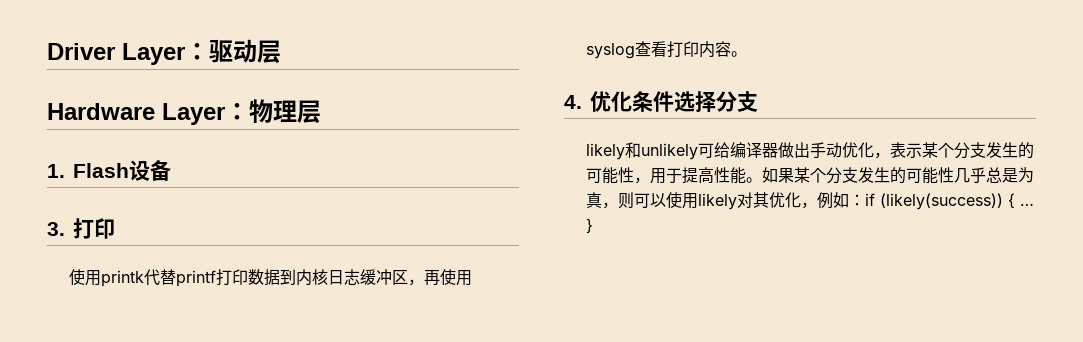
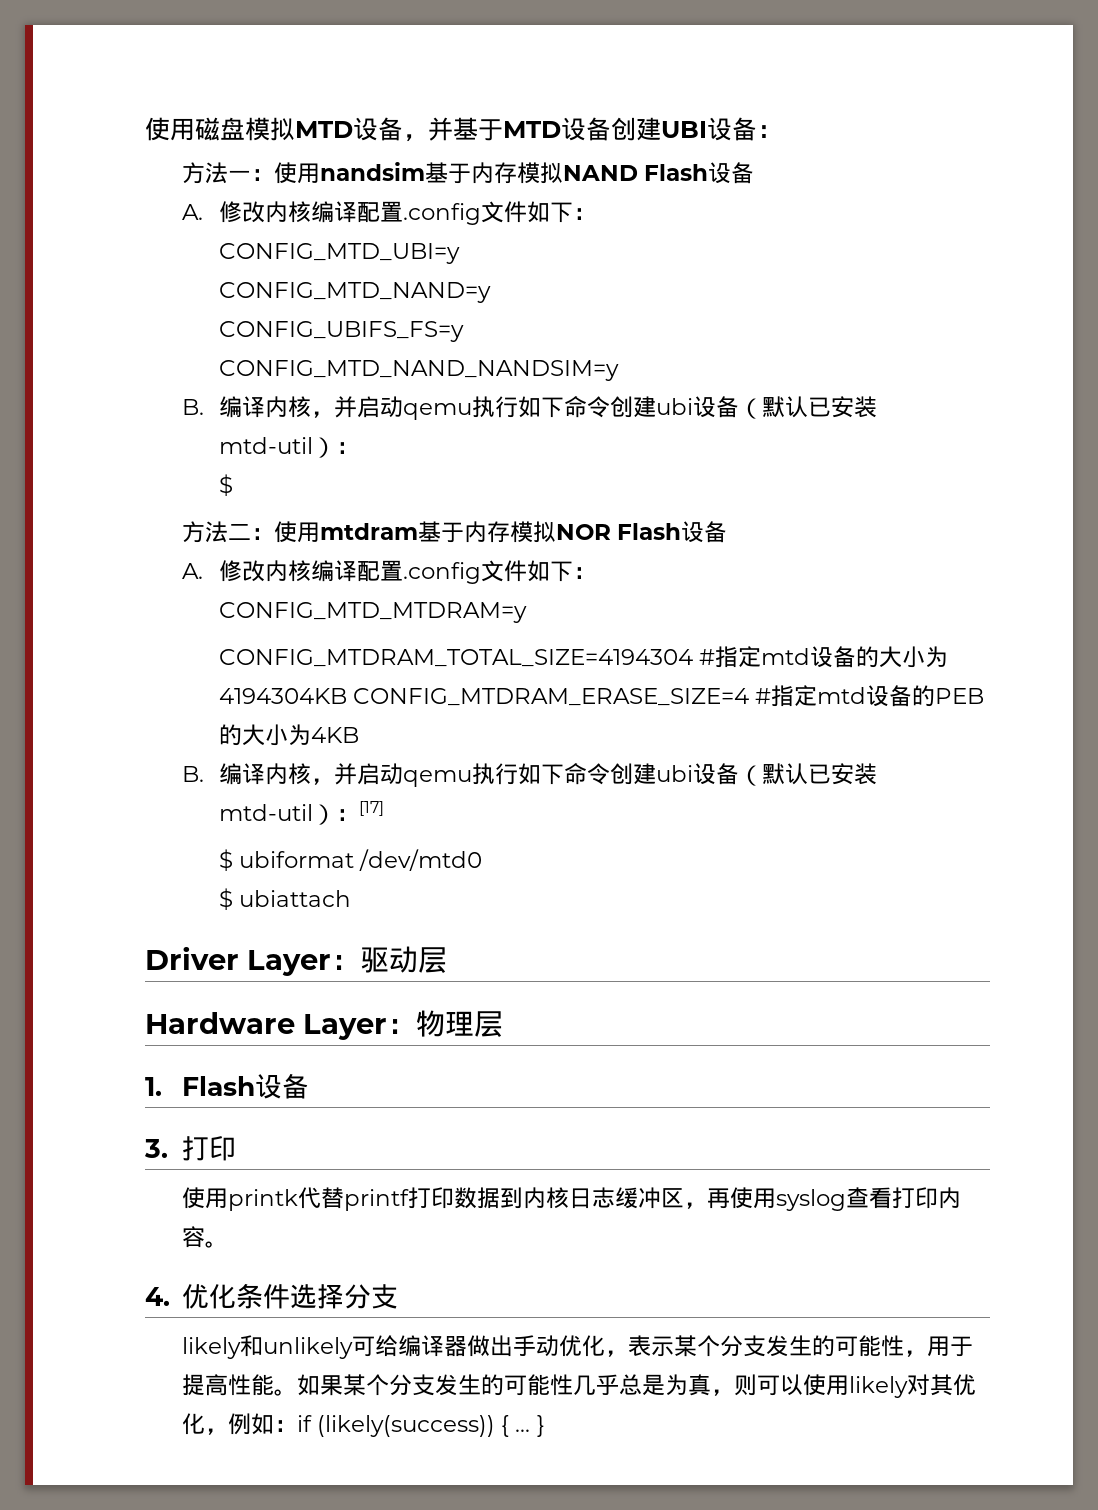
(47, 51) none -> [145,117,782,142] [181,162,755,184] [181,201,596,225] [218,243,460,264] [218,282,491,303] [218,321,464,342] [218,360,619,381] [181,396,877,420] [218,437,359,458] [218,474,233,496] [181,521,728,543] [181,560,596,584] [218,602,527,623] [218,646,948,668] [218,685,985,707] [218,724,359,746] [181,763,877,787] [218,801,384,825] [218,849,483,871] [218,888,351,910] 使用磁盘模拟MTD设备，并基于MTD设备创建UBI设备： // 方法一：使用nandsim基于内存模拟NAND Flash设备 // A.修改内核编译配置.config文件如下： // CONFIG_MTD_UBI=y // CONFIG_MTD_NAND=y // CONFIG_UBIFS_FS=y // CONFIG_MTD_NAND_NANDSIM=y // B.编译内核，并启动qemu执行如下命令创建ubi设备（默认已安装mtd-util）： // $ // 方法二：使用mtdram基于内存模拟NOR Flash设备 // A.修改内核编译配置.config文件如下： // CONFIG_MTD_MTDRAM=y // CONFIG_MTDRAM_TOTAL_SIZE=4194304 #指定mtd设备的大小为4194304KB CONFIG_MTDRAM_ERASE_SIZE=4 #指定mtd设备的PEB的大小为4KB // B.编译内核，并启动qemu执行如下命令创建ubi设备（默认已安装mtd-util）：[17] // $ ubiformat /dev/mtd0 // $ ubiattach //

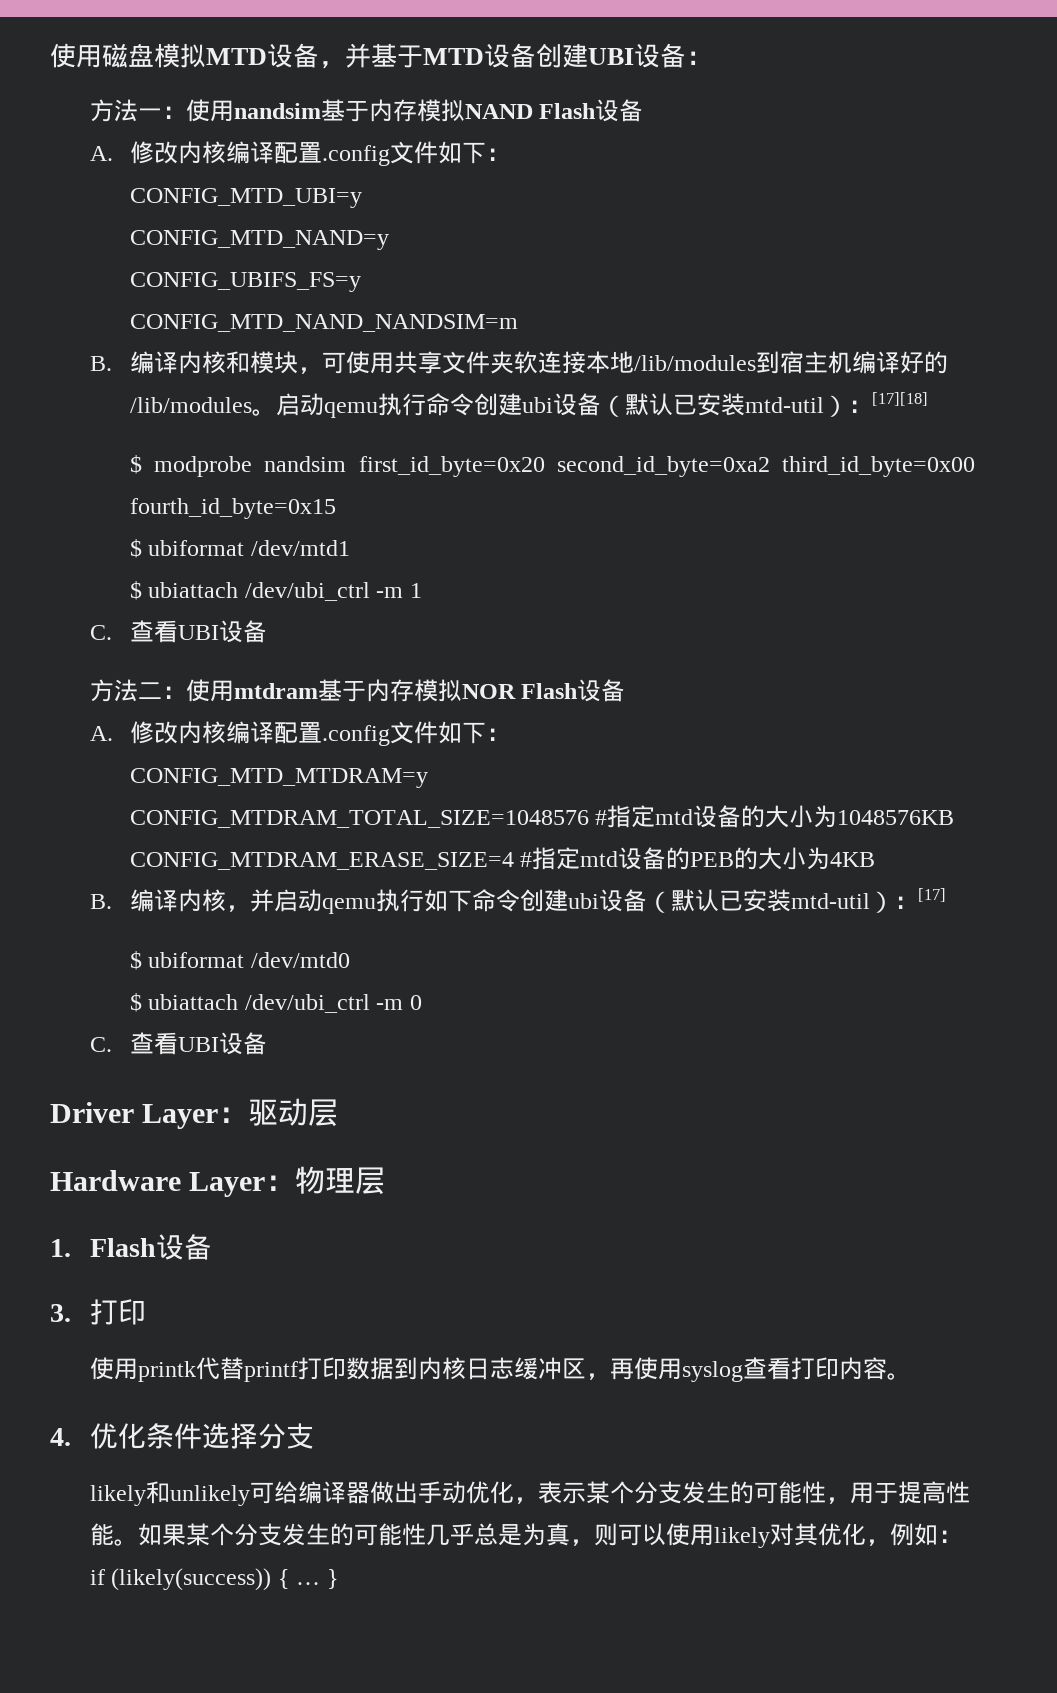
[218,360,619,381] [181,396,877,420] [218,437,359,458] [218,474,233,496] CONFIG_MTD_NAND_NANDSIM=y // B.编译内核，并启动qemu执行如下命令创建ubi设备（默认已安装mtd-util）： // $ -> [129,314,518,332] [89,351,948,374] [129,392,928,418] [129,455,975,477] [129,498,336,519] [129,539,350,558] [129,581,422,601] [89,620,267,643] CONFIG_MTD_NAND_NANDSIM=m // B.编译内核和模块，可使用共享文件夹软连接本地/lib/modules到宿主机编译好的/lib/modules。启动qemu执行命令创建ubi设备（默认已安装mtd-util）：[17][18] // $ modprobe nandsim first_id_byte=0x20 second_id_byte=0xa2 third_id_byte=0x00 fourth_id_byte=0x15 // $ ubiformat /dev/mtd1 // $ ubiattach /dev/ubi_ctrl -m 1 // C.查看UBI设备
[218,649,693,667] CONFIG_MTDRAM_TOTAL_SIZE=4194304 -> [129,810,589,828] CONFIG_MTDRAM_TOTAL_SIZE=1048576
[218,688,347,704] 4194304KB -> [837,810,955,825] 1048576KB
(351, 898) none -> [244,994,422,1013] [89,1032,267,1055] /dev/ubi_ctrl -m 0 // C.查看UBI设备

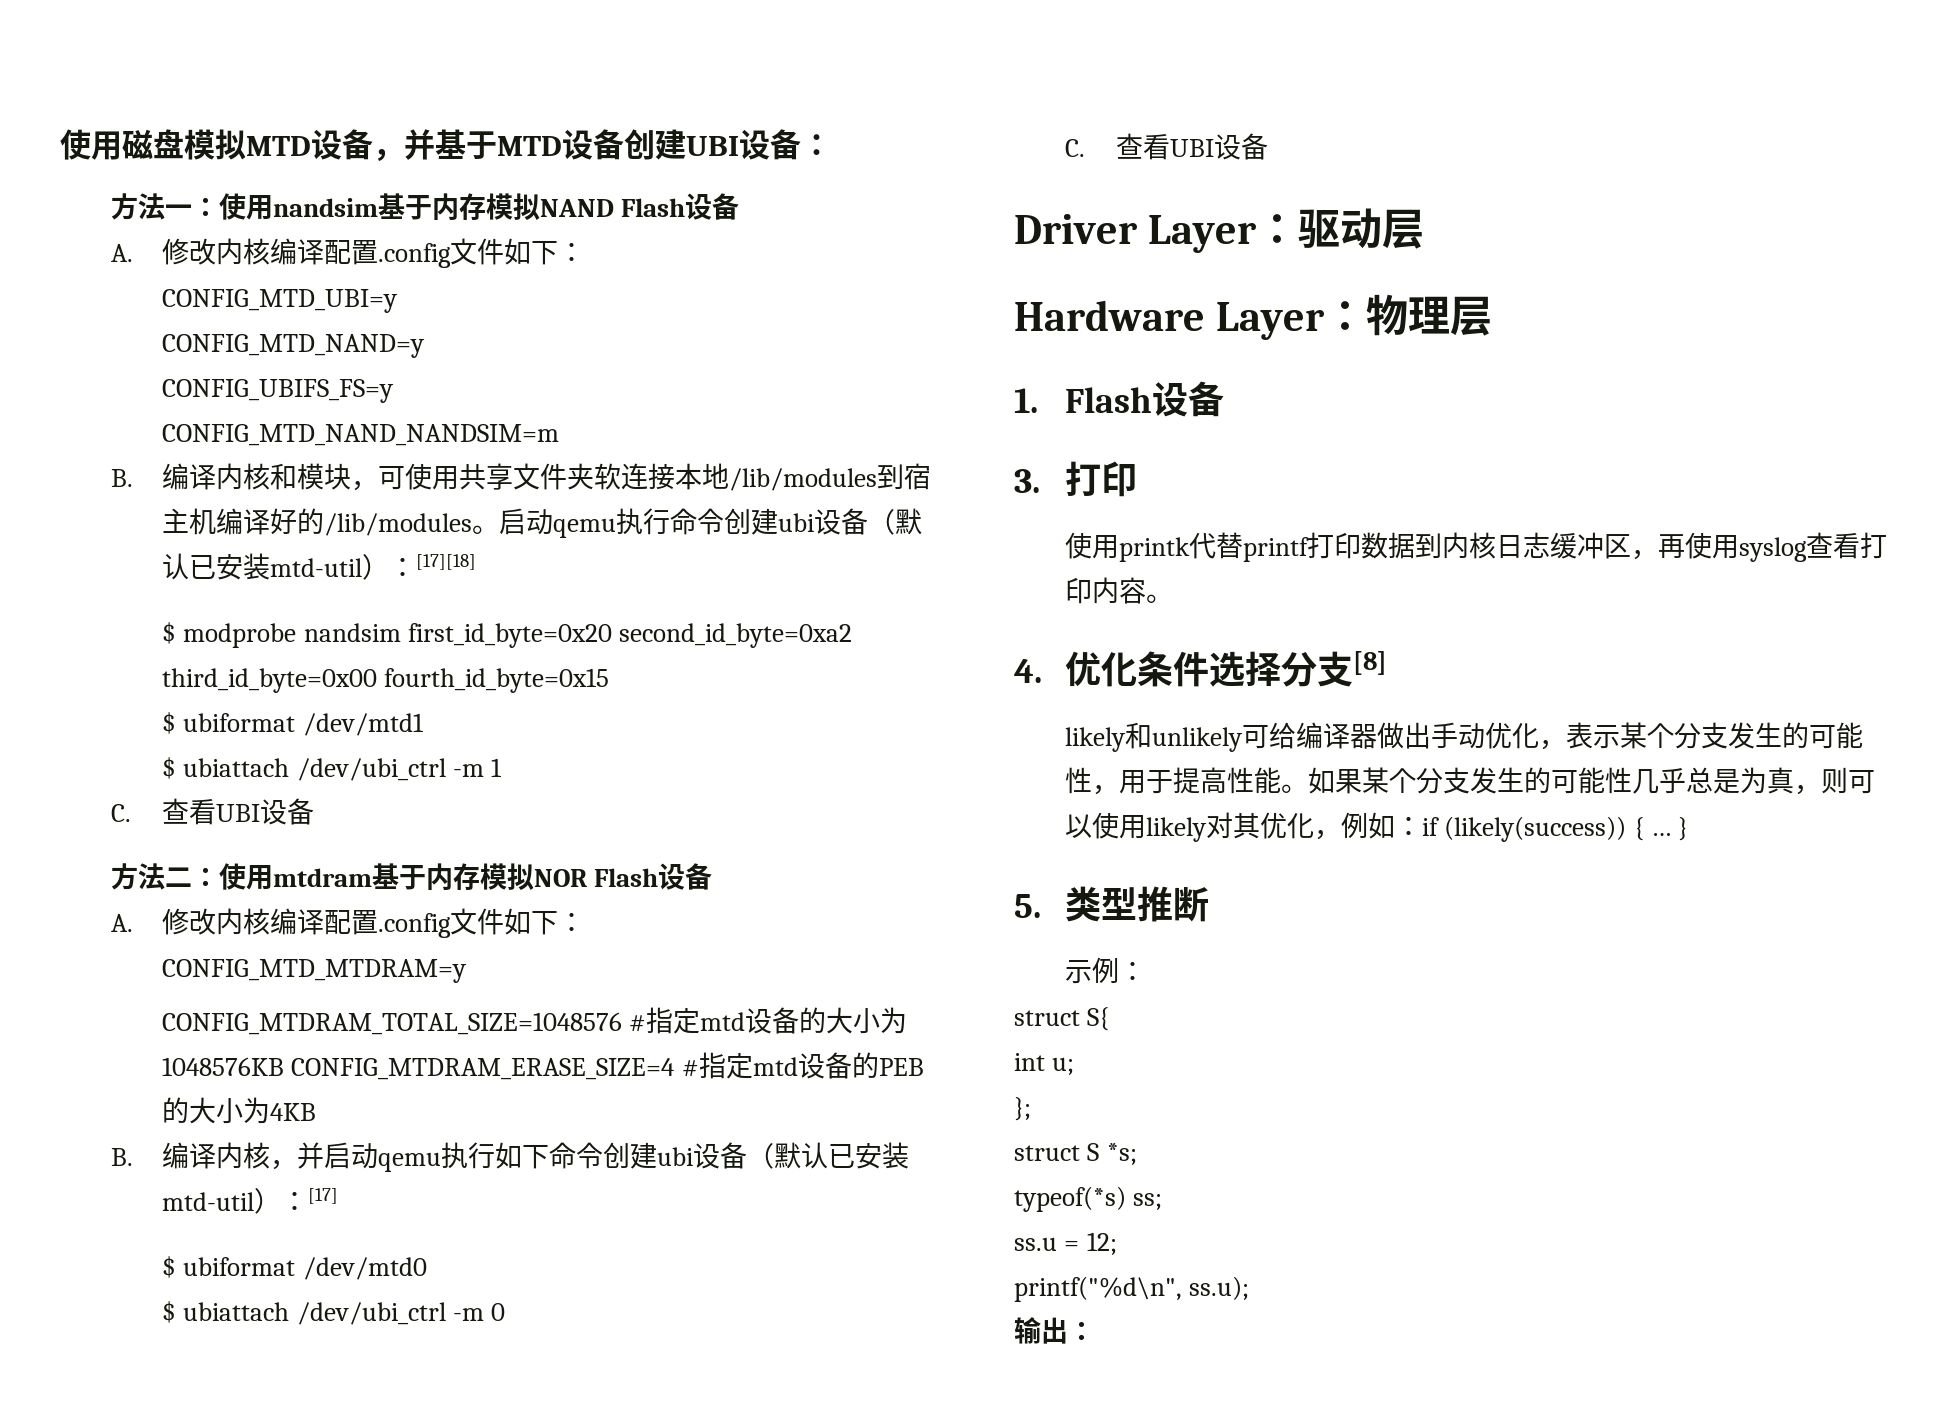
(314, 1436) none -> [1353,651,1388,675] [8]
(339, 1579) none -> [1014,886,1210,922] [1065,957,1147,984] [1014,1007,1110,1031] [1014,1053,1075,1076] [1014,1097,1031,1121] [1014,1143,1137,1166] [1014,1186,1163,1212] [1014,1232,1117,1256] [1014,1276,1250,1302] [1014,1317,1095,1344] // 5.类型推断 // 示例： // struct S{ // int u; // }; // struct S *s; // typeof(*s) ss; // ss.u = 12; // printf("%d\n", ss.u); // 输出：

